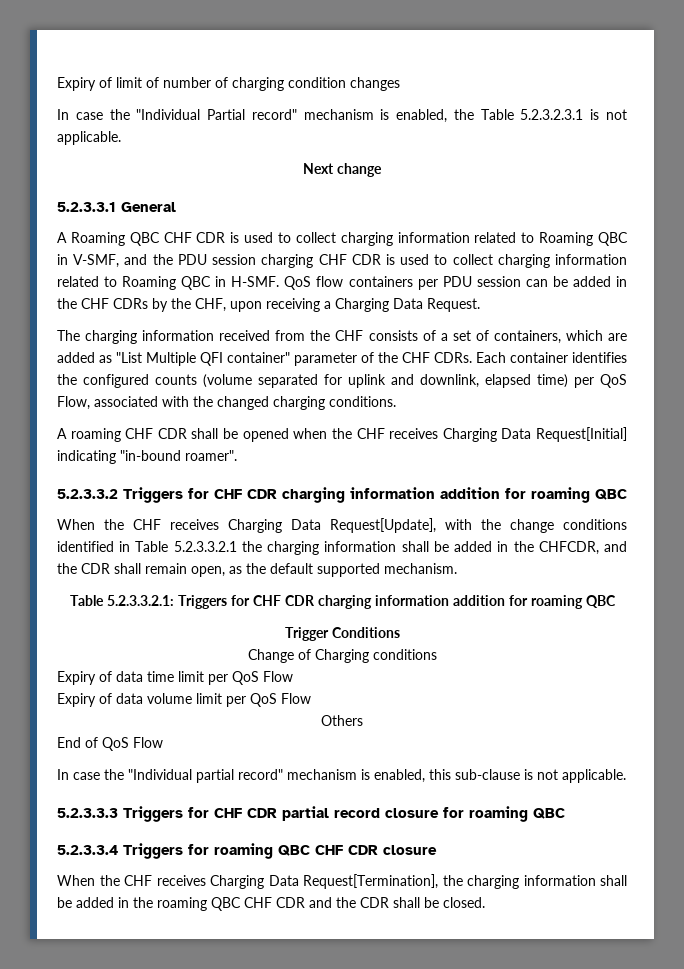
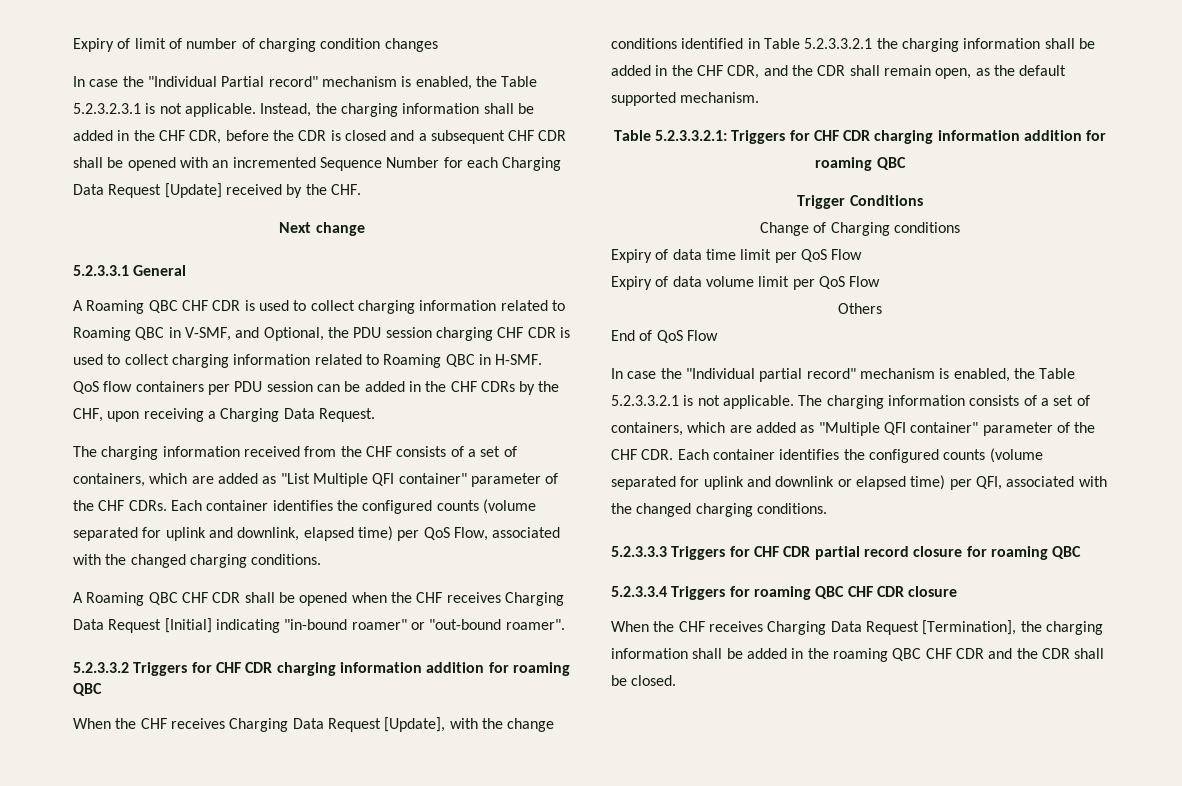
(121, 138) none -> [260,103,534,117] [73,130,567,144] [73,157,562,171] [73,183,361,198] Instead, the charging information shall be added in the CHF CDR, before the CDR is closed and a subsequent CHF CDR shall be opened with an incremented Sequence Number for each Charging Data Request [Update] received by the CHF.
(148, 259) none -> [263,327,324,341] Optional,
[70,428,121,442] roaming -> [86,592,178,606] Roaming QBC
[536,427,628,442] [57,450,181,464] Request[Initial] indicating "in-bound -> [108,618,502,633] Request [Initial] indicating "in-bound roamer" or "out-bound
[330,518,436,533] Request[Update], -> [327,717,446,732] Request [Update],
[538,541,599,555] CHFCDR, -> [696,65,760,79] CHF CDR,
[429,769,626,783] this sub-clause is not applicable. -> [1013,368,1076,379] [611,395,1090,409] [611,422,1096,436] [611,448,1043,463] [611,475,1107,490] [611,503,827,517] the Table 5.2.3.3.2.1 is not applicable. The charging information consists of a set of containers, which are added as "Multiple QFI container" parameter of the CHF CDR. Each container identifies the configured counts (volume separated for uplink and downlink or elapsed time) per QFI, associated with the changed charging conditions.
[303,874,438,889] Request[Termination], -> [865,620,1017,635] Request [Termination],

